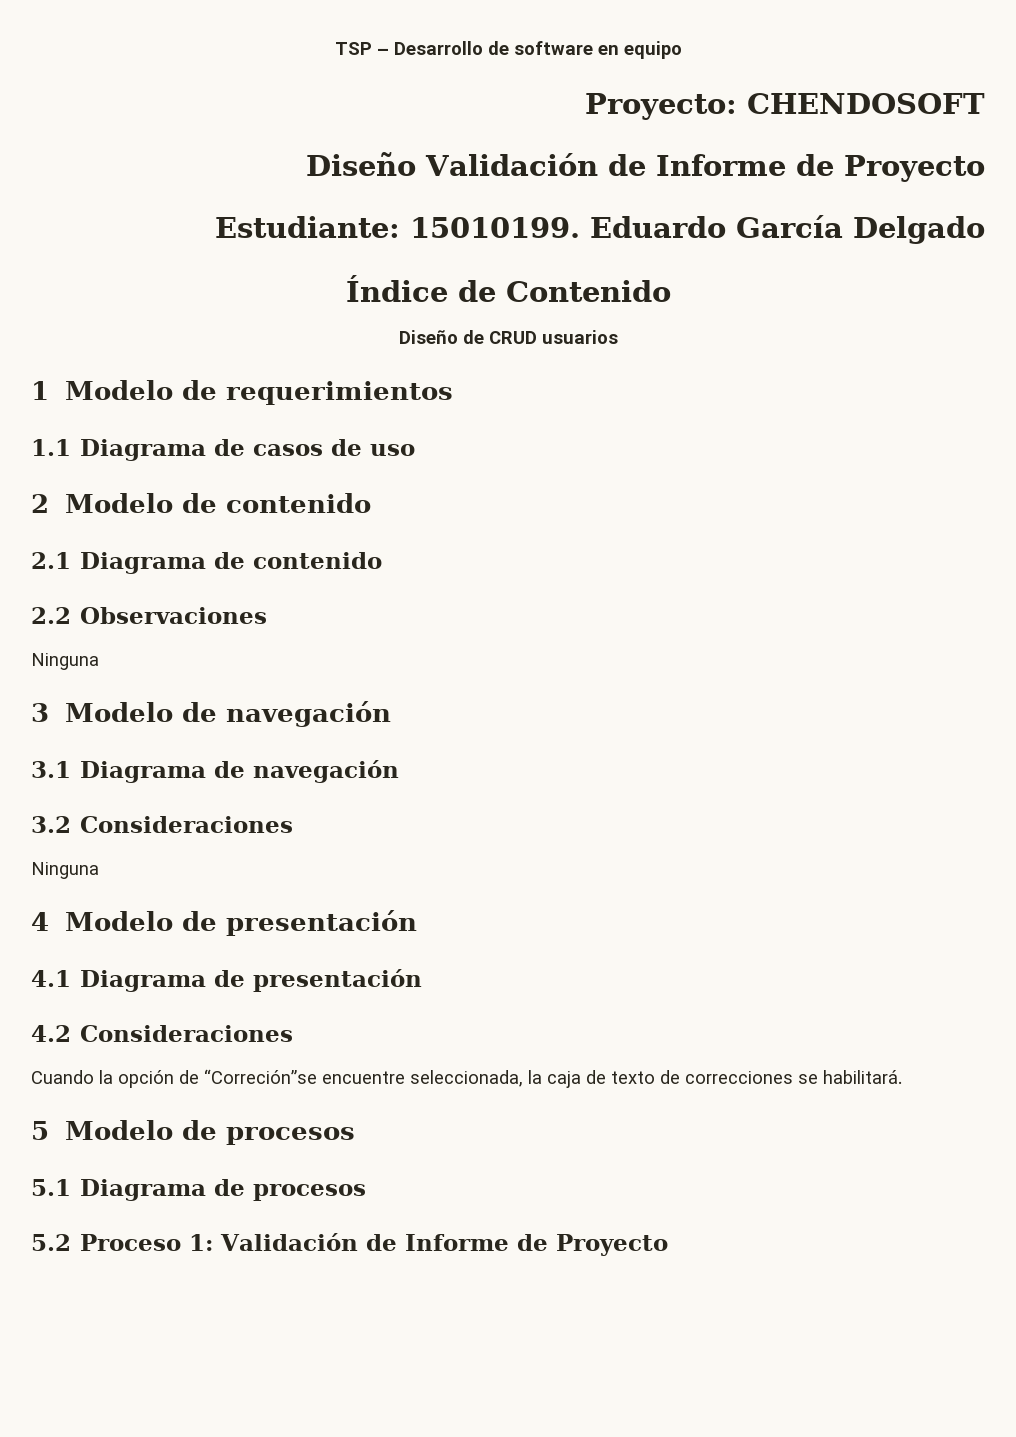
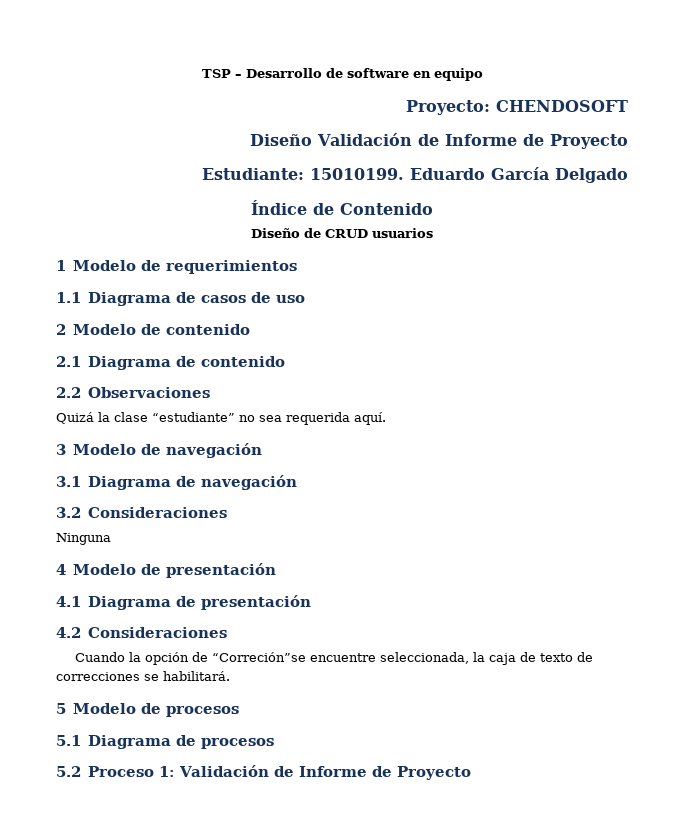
[31,653,99,670] Ninguna -> [56,412,386,425] Quizá la clase “estudiante” no sea requerida aquí.

